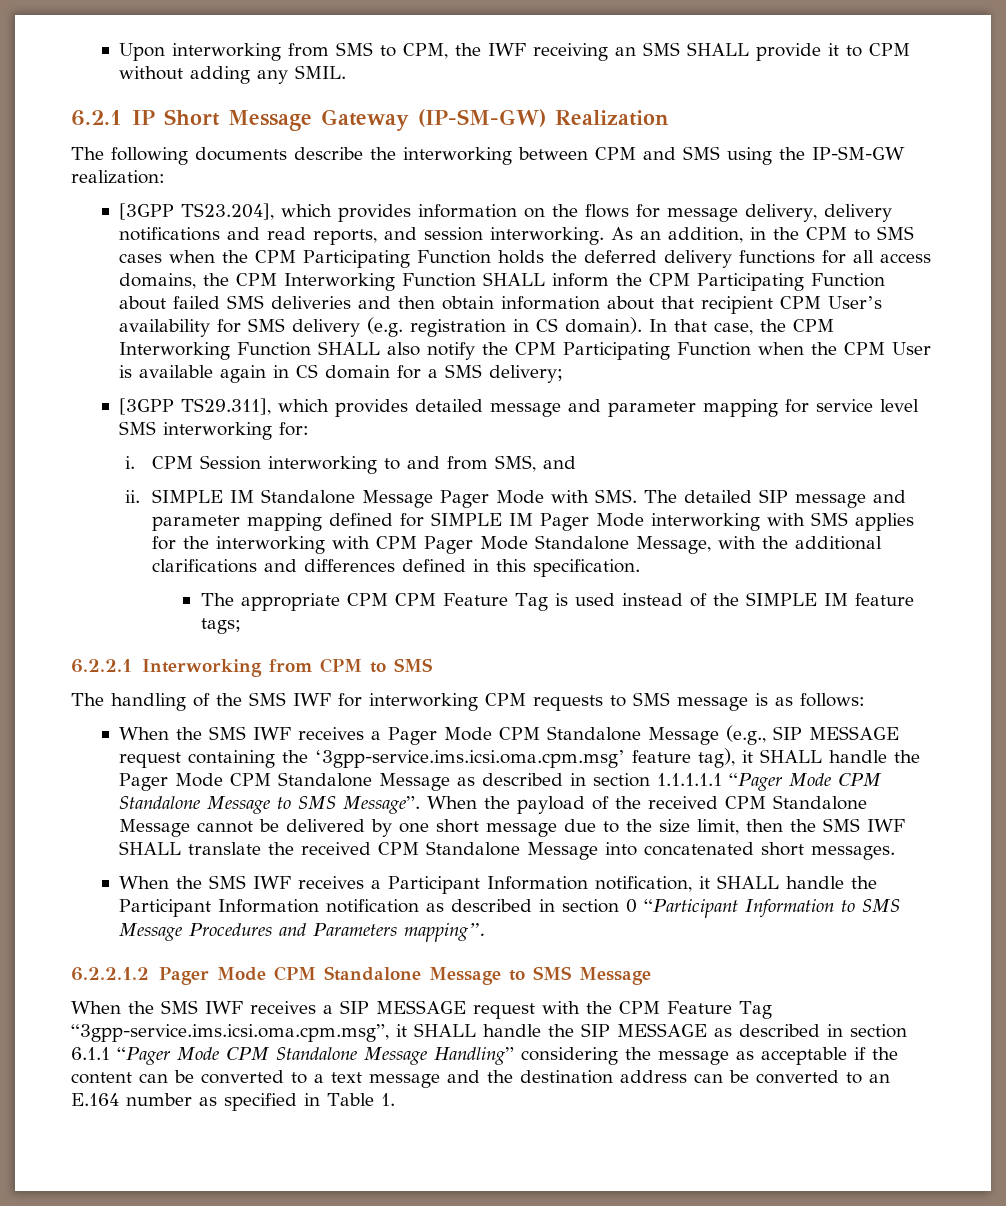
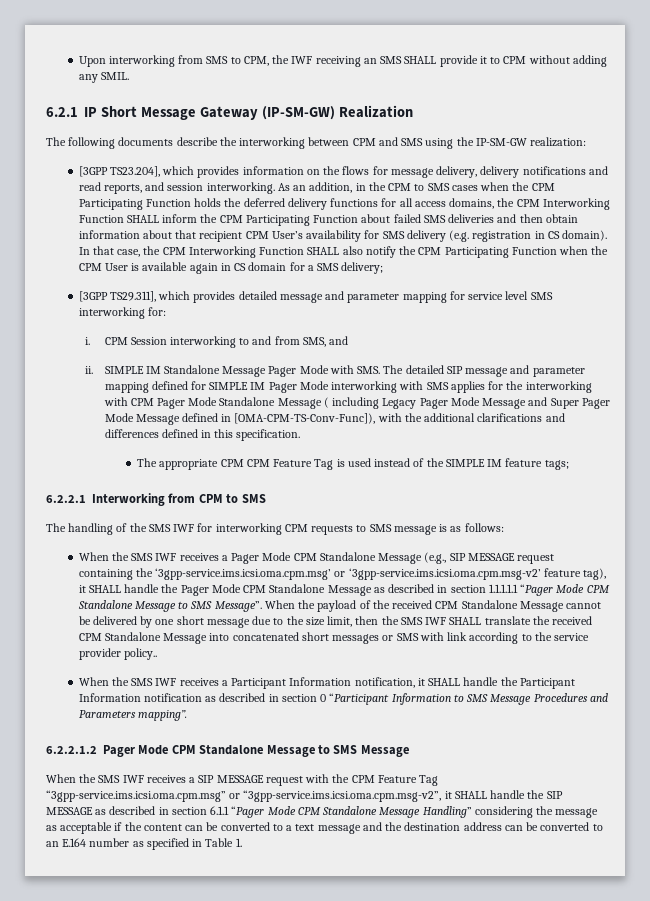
[636,536,712,554] Message, -> [277,397,610,409] [104,413,376,425] Message ( including Legacy Pager Mode Message and Super Pager Mode Message defined in [OMA-CPM-TS-Conv-Func]),
(626, 759) none -> [334,568,541,580] or ‘3gpp-service.ims.icsi.oma.cpm.msg-v2’
[811,846,896,860] messages. -> [332,632,590,644] [78,648,157,660] messages or SMS with link according to the service provider policy..
[71,1024,389,1042] “3gpp-service.ims.icsi.oma.cpm.msg”, -> [46,790,442,802] “3gpp-service.ims.icsi.oma.cpm.msg” or “3gpp-service.ims.icsi.oma.cpm.msg-v2”,

